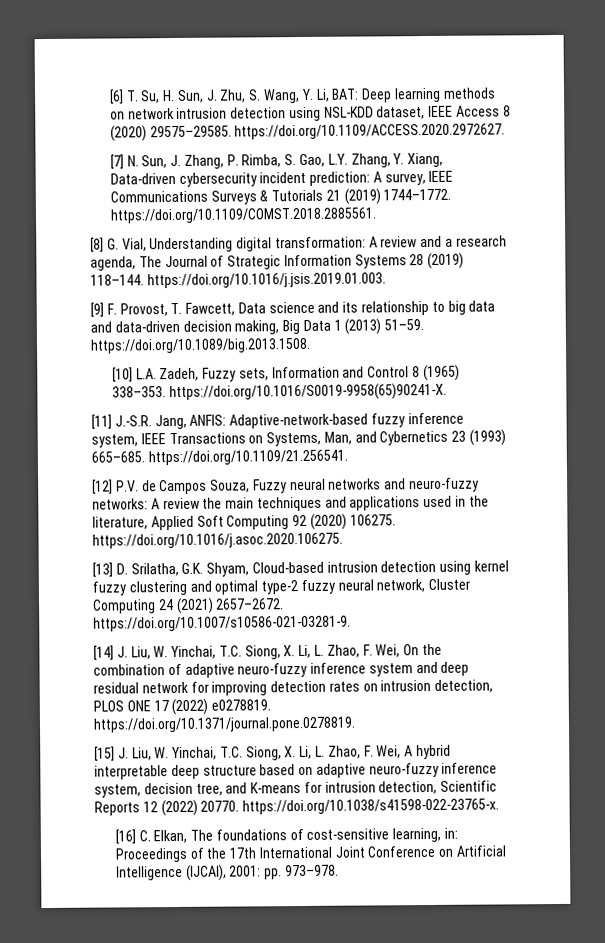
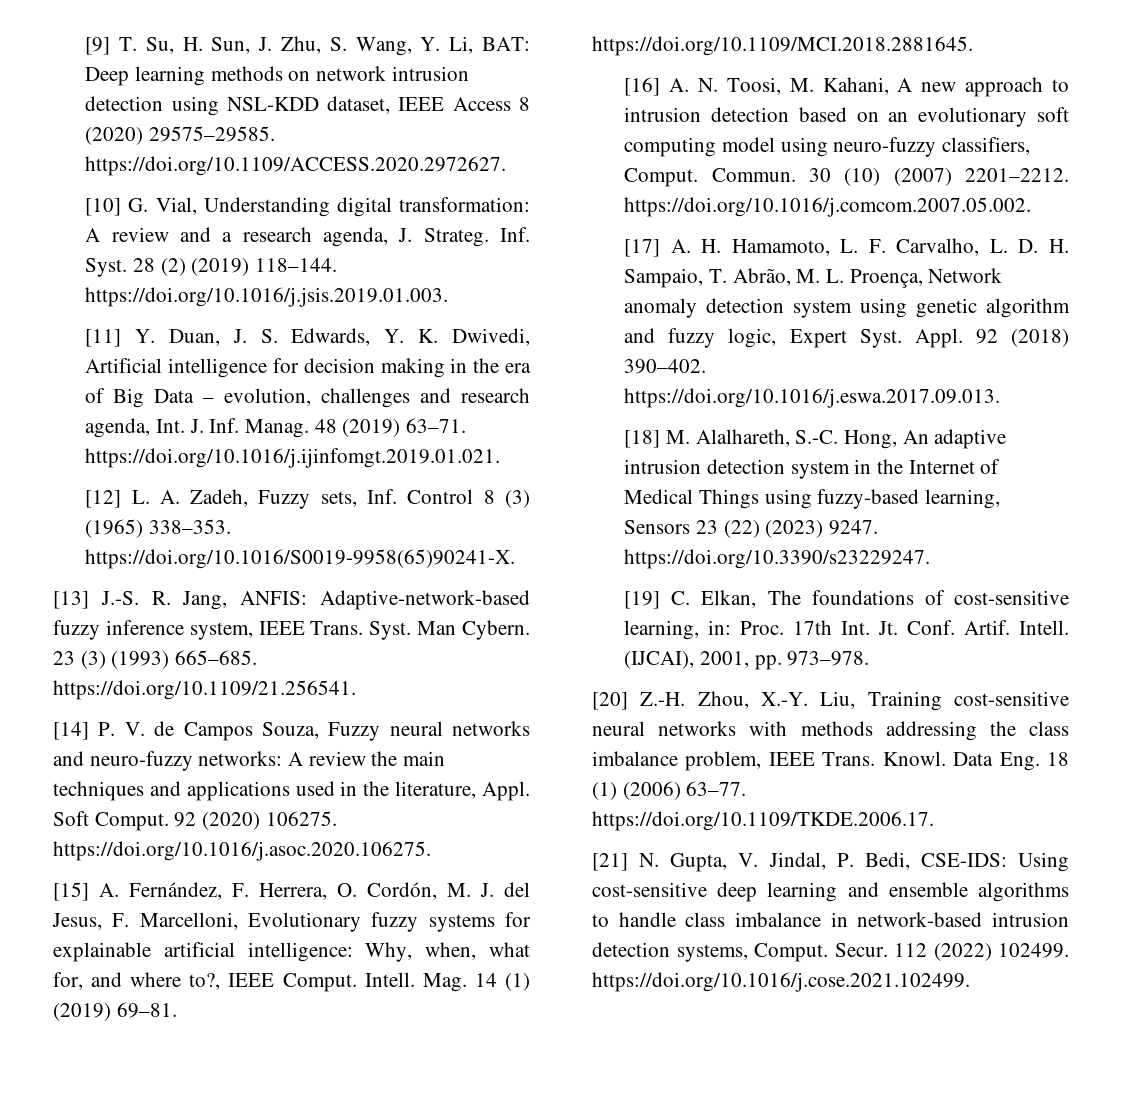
[108,89,124,105] [6] -> [85,37,111,55] [9]
[109,152,444,170] [109,170,454,187] [109,188,452,205] [109,207,377,224] [90,237,104,253] [7] N. Sun, J. Zhang, P. Rimba, S. Gao, L.Y. Zhang, Y. Xiang, Data-driven cybersecurity incident prediction: A survey, IEEE Communications Surveys & Tutorials 21 (2019) 1744–1772. https://doi.org/10.1109/COMST.2018.2885561. // [8] -> [85,198,122,216] [10]
[138,252,465,270] [90,272,386,289] [90,300,496,318] [90,318,425,335] [90,337,311,354] [111,367,157,383] The Journal of Strategic Information Systems 28 (2019) 118–144. https://doi.org/10.1016/j.jsis.2019.01.003. // [9] F. Provost, T. Fawcett, Data science and its relationship to big data and data-driven decision making, Big Data 1 (2013) 51–59. https://doi.org/10.1089/big.2013.1508. // [10] L.A. -> [398,227,530,247] [85,258,337,277] [85,287,449,307] [85,328,530,347] [85,358,531,378] [85,388,530,408] [85,418,466,438] [85,448,501,468] [85,490,180,508] J. Strateg. Inf. Syst. 28 (2) (2019) 118–144. https://doi.org/10.1016/j.jsis.2019.01.003. // [11] Y. Duan, J. S. Edwards, Y. K. Dwivedi, Artificial intelligence for decision making in the era of Big Data – evolution, challenges and research agenda, Int. J. Inf. Manag. 48 (2019) 63–71. https://doi.org/10.1016/j.ijinfomgt.2019.01.021. // [12] L. A.
[271,366,365,379] Information and -> [367,489,398,504] Inf.
(420, 372) none -> [504,490,530,508] (3)
[91,414,152,430] [11] J.-S.R. -> [53,591,171,609] [13] J.-S. R.
[168,430,467,447] Transactions on Systems, Man, and Cybernetics 23 -> [310,620,530,640] [53,651,106,669] Trans. Syst. Man Cybern. 23 (3)
[92,479,139,495] [12] P.V. -> [53,722,145,740] [14] P. V.
[150,515,290,531] Applied Soft Computing -> [481,781,530,801] [53,811,169,831] Appl. Soft Comput.
[92,560,510,578] [92,578,471,596] [93,597,285,614] [93,615,351,632] [93,643,442,661] [93,661,470,678] [93,679,494,696] [93,698,272,716] [93,716,356,733] [94,744,451,762] [94,762,498,780] [94,780,498,798] [94,798,500,817] [114,829,136,845] [13] D. Srilatha, G.K. Shyam, Cloud-based intrusion detection using kernel fuzzy clustering and optimal type-2 fuzzy neural network, Cluster Computing 24 (2021) 2657–2672. https://doi.org/10.1007/s10586-021-03281-9. // [14] J. Liu, W. Yinchai, T.C. Siong, X. Li, L. Zhao, F. Wei, On the combination of adaptive neuro-fuzzy inference system and deep residual network for improving detection rates on intrusion detection, PLOS ONE 17 (2022) e0278819. https://doi.org/10.1371/journal.pone.0278819. // [15] J. Liu, W. Yinchai, T.C. Siong, X. Li, L. Zhao, F. Wei, A hybrid interpretable deep structure based on adaptive neuro-fuzzy inference system, decision tree, and K-means for intrusion detection, Scientific Reports 12 (2022) 20770. https://doi.org/10.1038/s41598-022-23765-x. // [16] -> [53,882,530,901] [52,912,531,932] [53,942,530,962] [53,972,530,992] [53,1002,177,1021] [592,36,973,56] [624,77,1069,97] [624,107,1069,127] [624,137,1030,157] [624,168,1069,187] [624,197,1032,217] [624,238,1069,257] [624,268,1003,288] [624,298,1070,318] [624,328,1069,348] [624,359,707,374] [624,388,1001,408] [624,429,1007,449] [624,459,1001,479] [624,489,1000,509] [624,520,878,538] [624,549,931,569] [624,591,661,609] [15] A. Fernández, F. Herrera, O. Cordón, M. J. del Jesus, F. Marcelloni, Evolutionary fuzzy systems for explainable artificial intelligence: Why, when, what for, and where to?, IEEE Comput. Intell. Mag. 14 (1) (2019) 69–81. https://doi.org/10.1109/MCI.2018.2881645. // [16] A. N. Toosi, M. Kahani, A new approach to intrusion detection based on an evolutionary soft computing model using neuro-fuzzy classifiers, Comput. Commun. 30 (10) (2007) 2201–2212. https://doi.org/10.1016/j.comcom.2007.05.002. // [17] A. H. Hamamoto, L. F. Carvalho, L. D. H. Sampaio, T. Abrão, M. L. Proença, Network anomaly detection system using genetic algorithm and fuzzy logic, Expert Syst. Appl. 92 (2018) 390–402. https://doi.org/10.1016/j.eswa.2017.09.013. // [18] M. Alalhareth, S.-C. Hong, An adaptive intrusion detection system in the Internet of Medical Things using fuzzy-based learning, Sensors 23 (22) (2023) 9247. https://doi.org/10.3390/s23229247. // [19]
[114,845,507,863] [115,864,339,881] Proceedings of the 17th International Joint Conference on Artificial Intelligence (IJCAI), 2001: pp. 973–978. -> [740,620,1069,635] [624,651,870,670] [592,691,1069,711] [592,721,1069,741] [592,751,1069,771] [592,781,747,800] [592,811,934,831] [592,852,1069,872] [592,882,1069,902] [592,912,1069,927] [592,942,1069,962] [592,972,970,992] Proc. 17th Int. Jt. Conf. Artif. Intell. (IJCAI), 2001, pp. 973–978. // [20] Z.-H. Zhou, X.-Y. Liu, Training cost-sensitive neural networks with methods addressing the class imbalance problem, IEEE Trans. Knowl. Data Eng. 18 (1) (2006) 63–77. https://doi.org/10.1109/TKDE.2006.17. // [21] N. Gupta, V. Jindal, P. Bedi, CSE-IDS: Using cost-sensitive deep learning and ensemble algorithms to handle class imbalance in network-based intrusion detection systems, Comput. Secur. 112 (2022) 102499. https://doi.org/10.1016/j.cose.2021.102499.

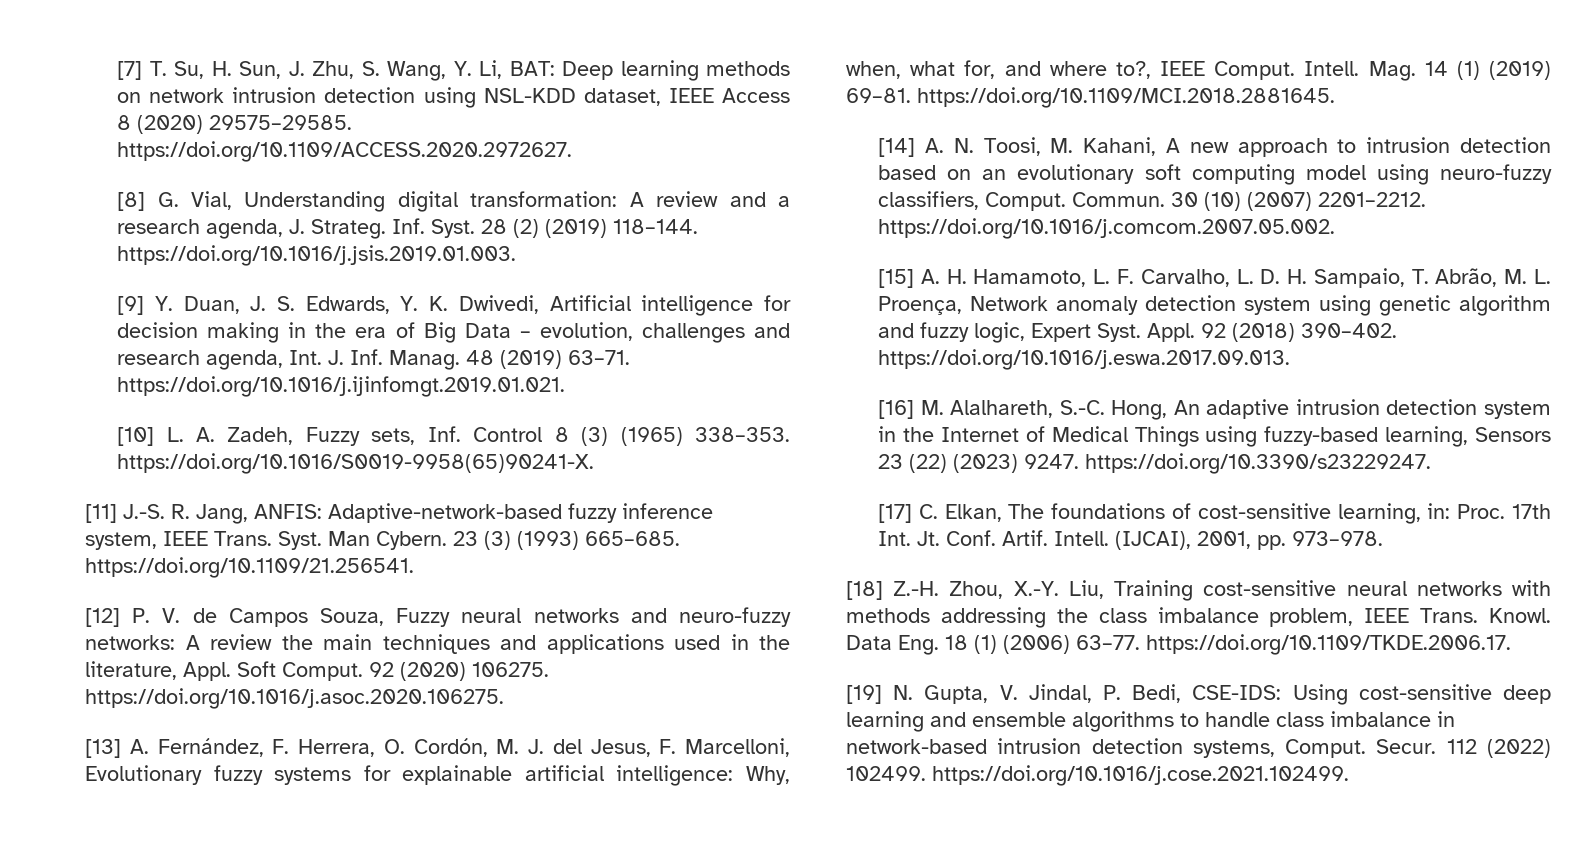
[85,37,111,55] [9] -> [117,61,143,80] [7]
[85,198,122,216] [10] -> [117,192,146,211] [8]
[85,329,122,347] [11] -> [117,296,145,315] [9]
[85,490,122,508] [12] -> [117,427,155,446] [10]
[53,591,89,609] [13] -> [85,504,117,523] [11]
[53,722,89,740] [14] -> [85,608,120,627] [12]
[53,882,89,901] [15] -> [85,739,121,758] [13]
[624,77,661,96] [16] -> [878,138,916,157] [14]
[624,239,661,257] [17] -> [878,269,915,288] [15]
[624,430,661,448] [18] -> [878,400,915,419] [16]
[624,591,661,609] [19] -> [878,504,913,523] [17]
[592,692,628,710] [20] -> [846,581,883,600] [18]
[592,853,628,871] [21] -> [846,685,882,704] [19]

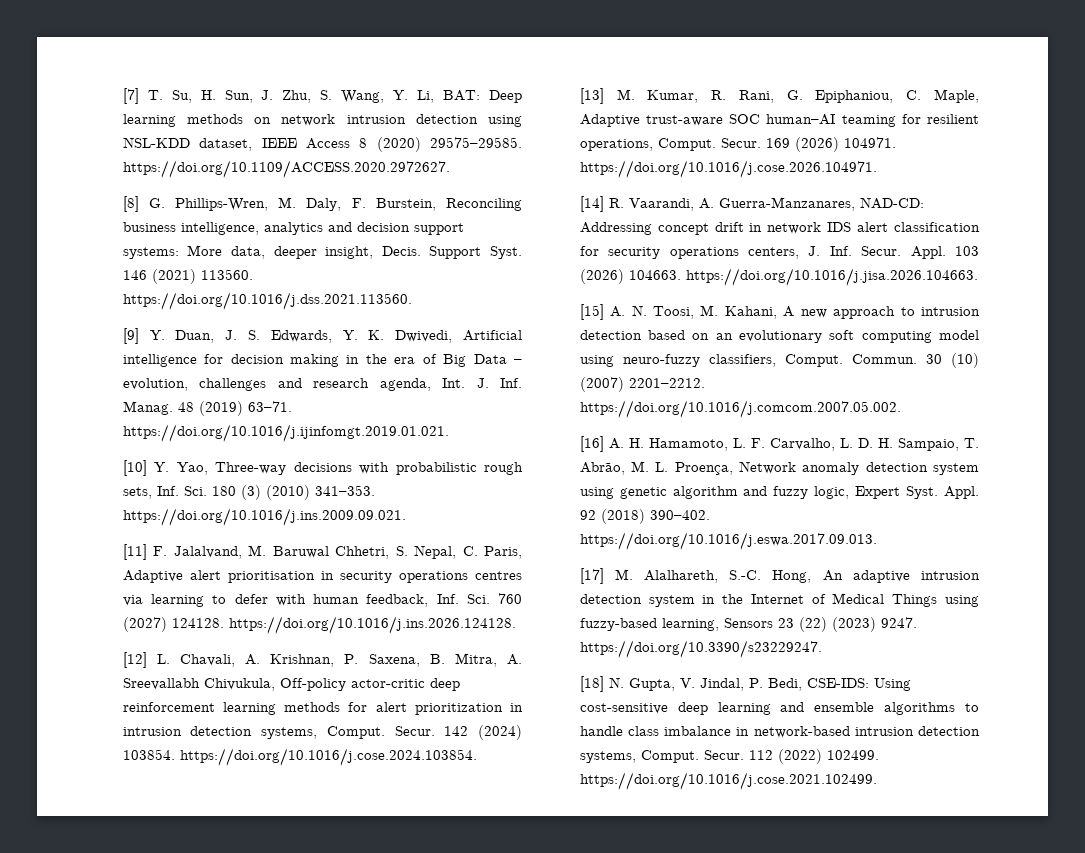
[190,191,791,212] [117,218,699,239] [117,245,517,266] Vial, Understanding digital transformation: A review and a research agenda, J. Strateg. Inf. Syst. 28 (2) (2019) 118–144. https://doi.org/10.1016/j.jsis.2019.01.003. -> [175,197,522,211] [122,222,464,235] [122,245,522,259] [122,269,253,284] [122,292,412,310] Phillips-Wren, M. Daly, F. Burstein, Reconciling business intelligence, analytics and decision support systems: More data, deeper insight, Decis. Support Syst. 146 (2021) 113560. https://doi.org/10.1016/j.dss.2021.113560.
[166,426,790,446] [117,453,595,474] [85,503,713,524] [85,531,680,550] [85,557,414,578] [85,607,791,627] [85,634,790,654] [85,661,549,681] [85,688,504,709] [85,738,790,758] [85,765,790,786] [846,60,1551,81] [846,87,1335,108] [878,138,916,157] L. A. Zadeh, Fuzzy sets, Inf. Control 8 (3) (1965) 338–353. https://doi.org/10.1016/S0019-9958(65)90241-X. // [11] J.-S. R. Jang, ANFIS: Adaptive-network-based fuzzy inference system, IEEE Trans. Syst. Man Cybern. 23 (3) (1993) 665–685. https://doi.org/10.1109/21.256541. // [12] P. V. de Campos Souza, Fuzzy neural networks and neuro-fuzzy networks: A review the main techniques and applications used in the literature, Appl. Soft Comput. 92 (2020) 106275. https://doi.org/10.1016/j.asoc.2020.106275. // [13] A. Fernández, F. Herrera, O. Cordón, M. J. del Jesus, F. Marcelloni, Evolutionary fuzzy systems for explainable artificial intelligence: Why, when, what for, and where to?, IEEE Comput. Intell. Mag. 14 (1) (2019) 69–81. https://doi.org/10.1109/MCI.2018.2881645. // [14] -> [154,462,523,475] [122,485,375,500] [122,508,406,526] [122,544,522,560] [122,570,522,583] [122,593,523,607] [122,616,516,634] [122,652,522,668] [122,678,460,691] [122,702,523,715] [122,725,522,740] [122,748,477,766] [579,88,980,104] [579,114,979,127] [579,137,896,152] [579,160,877,178] [579,196,924,212] [579,222,980,235] [579,246,980,259] [579,268,978,286] [579,304,604,320] Y. Yao, Three-way decisions with probabilistic rough sets, Inf. Sci. 180 (3) (2010) 341–353. https://doi.org/10.1016/j.ins.2009.09.021. // [11] F. Jalalvand, M. Baruwal Chhetri, S. Nepal, C. Paris, Adaptive alert prioritisation in security operations centres via learning to defer with human feedback, Inf. Sci. 760 (2027) 124128. https://doi.org/10.1016/j.ins.2026.124128. // [12] L. Chavali, A. Krishnan, P. Saxena, B. Mitra, A. Sreevallabh Chivukula, Off-policy actor-critic deep reinforcement learning methods for alert prioritization in intrusion detection systems, Comput. Secur. 142 (2024) 103854. https://doi.org/10.1016/j.cose.2024.103854. // [13] M. Kumar, R. Rani, G. Epiphaniou, C. Maple, Adaptive trust-aware SOC human–AI teaming for resilient operations, Comput. Secur. 169 (2026) 104971. https://doi.org/10.1016/j.cose.2026.104971. // [14] R. Vaarandi, A. Guerra-Manzanares, NAD-CD: Addressing concept drift in network IDS alert classification for security operations centers, J. Inf. Secur. Appl. 103 (2026) 104663. https://doi.org/10.1016/j.jisa.2026.104663. // [15]
[878,269,915,288] [15] -> [579,436,604,452] [16]
[878,400,915,419] [16] -> [579,568,604,584] [17]
[878,503,1551,524] [878,530,1384,550] [846,580,1551,601] [846,607,1551,628] [846,634,1511,655] [846,685,882,704] [17] C. Elkan, The foundations of cost-sensitive learning, in: Proc. 17th Int. Jt. Conf. Artif. Intell. (IJCAI), 2001, pp. 973–978. // [18] Z.-H. Zhou, X.-Y. Liu, Training cost-sensitive neural networks with methods addressing the class imbalance problem, IEEE Trans. Knowl. Data Eng. 18 (1) (2006) 63–77. https://doi.org/10.1109/TKDE.2006.17. // [19] -> [579,676,604,692] [18]

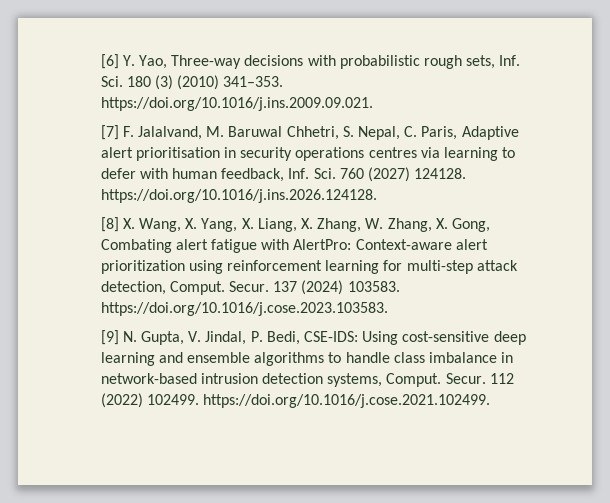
[122,88,522,104] [122,114,522,127] [122,137,522,152] [122,160,450,178] [122,196,522,212] [122,222,464,235] [122,245,522,259] [122,269,253,284] [122,292,412,310] [122,328,523,344] [122,354,522,367] [122,378,523,391] [122,401,292,416] [122,424,449,442] [122,460,147,476] [7] T. Su, H. Sun, J. Zhu, S. Wang, Y. Li, BAT: Deep learning methods on network intrusion detection using NSL-KDD dataset, IEEE Access 8 (2020) 29575–29585. https://doi.org/10.1109/ACCESS.2020.2972627. // [8] G. Phillips-Wren, M. Daly, F. Burstein, Reconciling business intelligence, analytics and decision support systems: More data, deeper insight, Decis. Support Syst. 146 (2021) 113560. https://doi.org/10.1016/j.dss.2021.113560. // [9] Y. Duan, J. S. Edwards, Y. K. Dwivedi, Artificial intelligence for decision making in the era of Big Data – evolution, challenges and research agenda, Int. J. Inf. Manag. 48 (2019) 63–71. https://doi.org/10.1016/j.ijinfomgt.2019.01.021. // [10] -> [100,54,119,69] [6]
[122,544,147,560] [11] -> [100,125,119,140] [7]
[122,652,522,668] [122,678,460,691] [122,702,523,715] [122,725,522,740] [122,748,477,766] [579,88,980,104] [579,114,979,127] [579,137,896,152] [579,160,877,178] [579,196,924,212] [579,222,980,235] [579,246,980,259] [579,268,978,286] [579,304,980,320] [579,330,979,343] [579,353,979,368] [579,377,705,392] [579,400,901,418] [579,436,979,452] [579,461,979,475] [579,486,980,499] [579,509,710,524] [579,532,877,550] [579,568,980,584] [579,593,980,607] [579,617,917,632] [579,640,822,658] [579,676,604,692] [12] L. Chavali, A. Krishnan, P. Saxena, B. Mitra, A. Sreevallabh Chivukula, Off-policy actor-critic deep reinforcement learning methods for alert prioritization in intrusion detection systems, Comput. Secur. 142 (2024) 103854. https://doi.org/10.1016/j.cose.2024.103854. // [13] M. Kumar, R. Rani, G. Epiphaniou, C. Maple, Adaptive trust-aware SOC human–AI teaming for resilient operations, Comput. Secur. 169 (2026) 104971. https://doi.org/10.1016/j.cose.2026.104971. // [14] R. Vaarandi, A. Guerra-Manzanares, NAD-CD: Addressing concept drift in network IDS alert classification for security operations centers, J. Inf. Secur. Appl. 103 (2026) 104663. https://doi.org/10.1016/j.jisa.2026.104663. // [15] A. N. Toosi, M. Kahani, A new approach to intrusion detection based on an evolutionary soft computing model using neuro-fuzzy classifiers, Comput. Commun. 30 (10) (2007) 2201–2212. https://doi.org/10.1016/j.comcom.2007.05.002. // [16] A. H. Hamamoto, L. F. Carvalho, L. D. H. Sampaio, T. Abrão, M. L. Proença, Network anomaly detection system using genetic algorithm and fuzzy logic, Expert Syst. Appl. 92 (2018) 390–402. https://doi.org/10.1016/j.eswa.2017.09.013. // [17] M. Alalhareth, S.-C. Hong, An adaptive intrusion detection system in the Internet of Medical Things using fuzzy-based learning, Sensors 23 (22) (2023) 9247. https://doi.org/10.3390/s23229247. // [18] -> [100,217,490,232] [100,239,488,253] [100,260,518,274] [100,280,400,295] [100,302,388,316] [100,330,119,345] [8] X. Wang, X. Yang, X. Liang, X. Zhang, W. Zhang, X. Gong, Combating alert fatigue with AlertPro: Context-aware alert prioritization using reinforcement learning for multi-step attack detection, Comput. Secur. 137 (2024) 103583. https://doi.org/10.1016/j.cose.2023.103583. // [9]

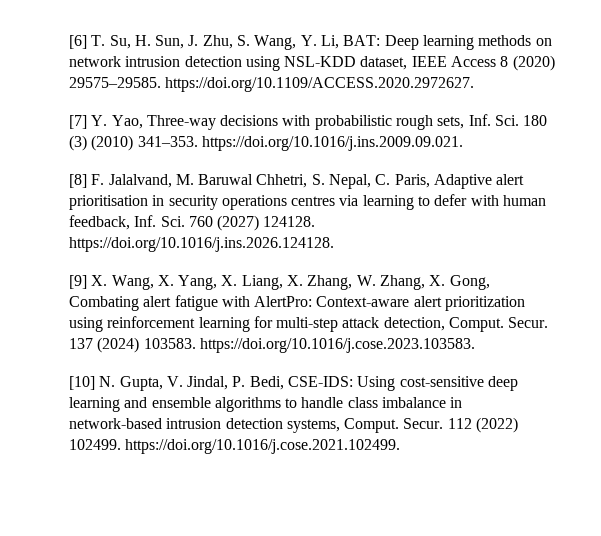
(119, 61) none -> [91,35,552,50] [68,55,555,71] [68,77,475,92] [68,115,87,129] T. Su, H. Sun, J. Zhu, S. Wang, Y. Li, BAT: Deep learning methods on network intrusion detection using NSL-KDD dataset, IEEE Access 8 (2020) 29575–29585. https://doi.org/10.1109/ACCESS.2020.2972627. // [7]
[100,125,119,140] [7] -> [68,174,87,188] [8]
[100,217,119,232] [8] -> [68,275,87,289] [9]
[100,330,119,345] [9] -> [68,376,95,390] [10]

